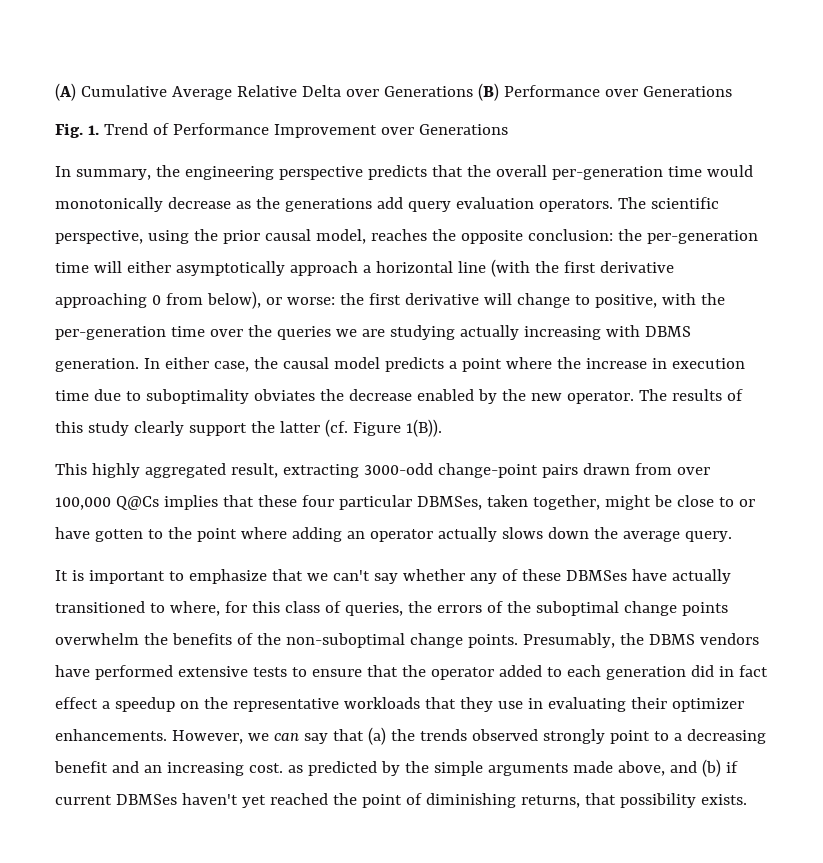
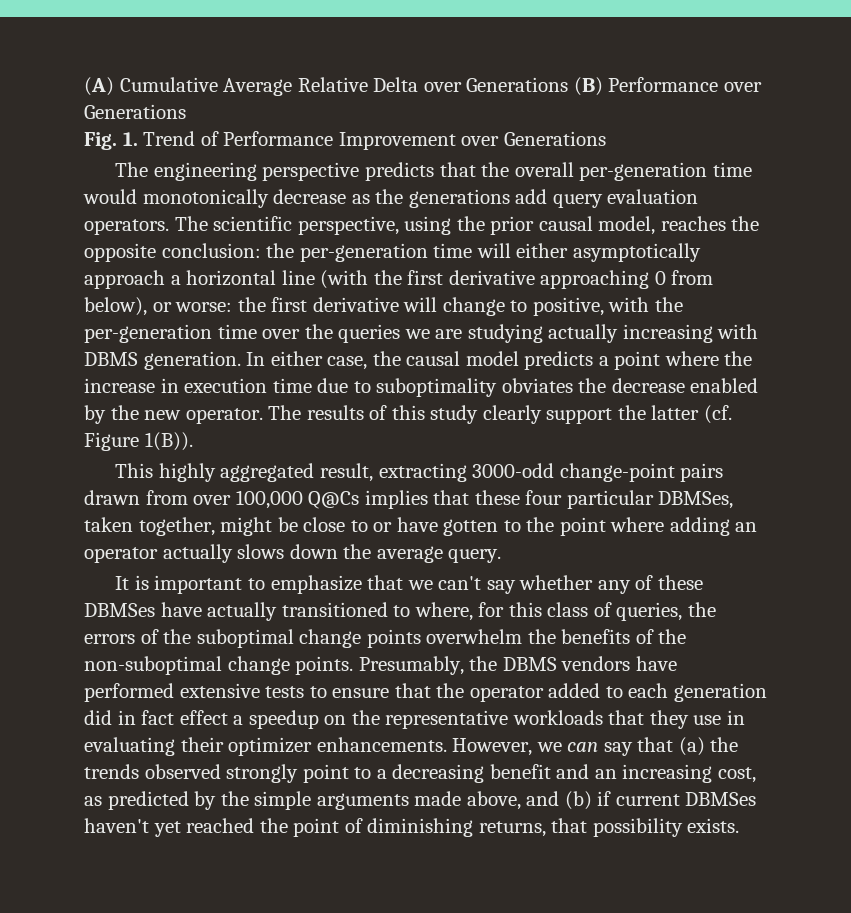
[55,165,180,180] In summary, the -> [115,162,149,177] The
[248,763,283,773] cost. -> [717,767,756,783] cost,

